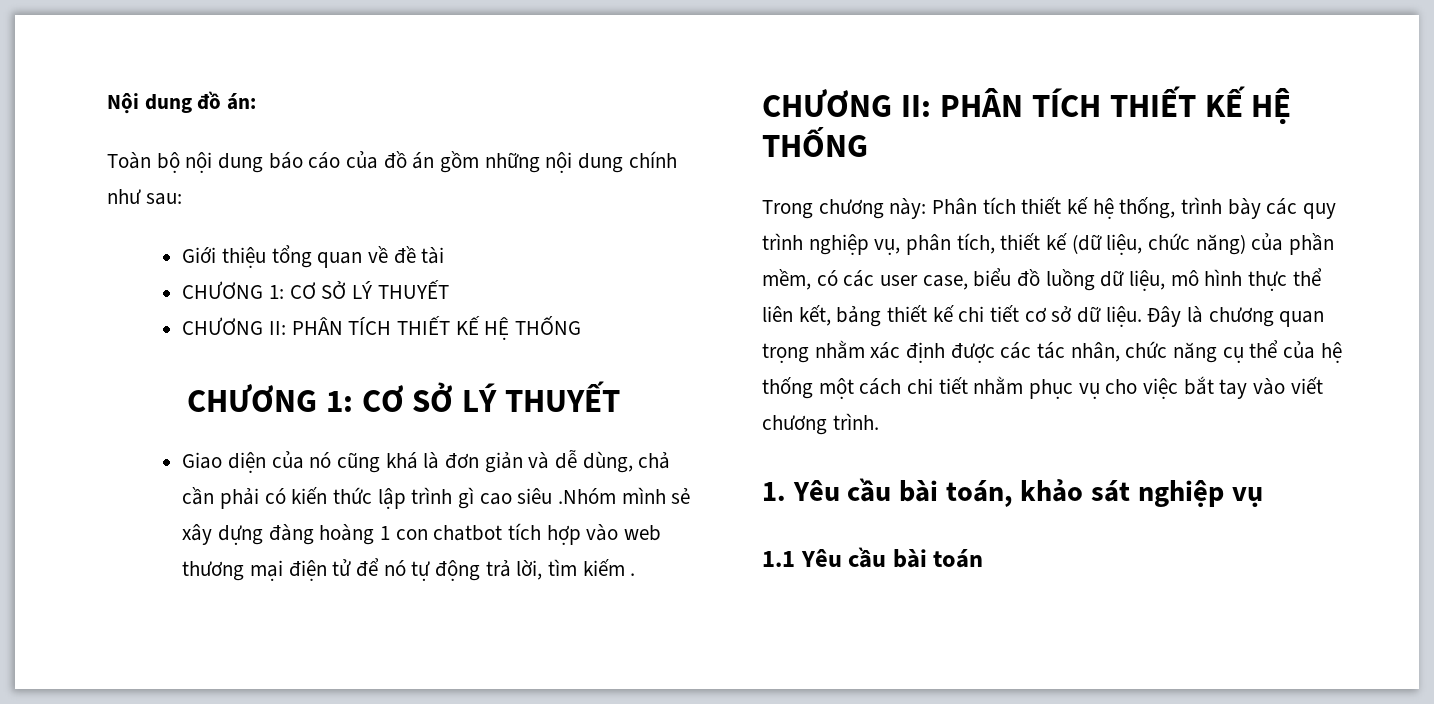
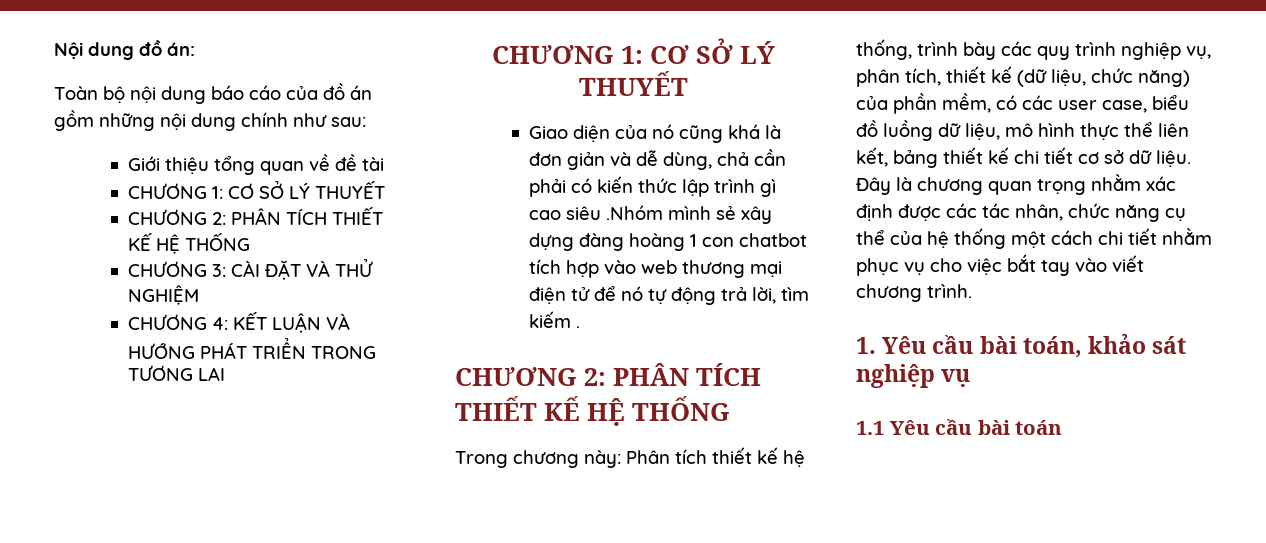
[268,316,581,340] II: PHÂN TÍCH THIẾT KẾ HỆ THỐNG -> [211,206,383,225] [127,232,250,254] [127,258,373,280] [127,285,199,305] [127,311,350,333] [127,337,376,359] [127,365,225,381] 2: PHÂN TÍCH THIẾT KẾ HỆ THỐNG // CHƯƠNG 3: CÀI ĐẶT VÀ THỬ NGHIỆM // CHƯƠNG 4: KẾT LUẬN VÀ HƯỚNG PHÁT TRIỂN TRONG TƯƠNG LAI
[900,95,931,117] II: -> [584,368,606,386] 2:

